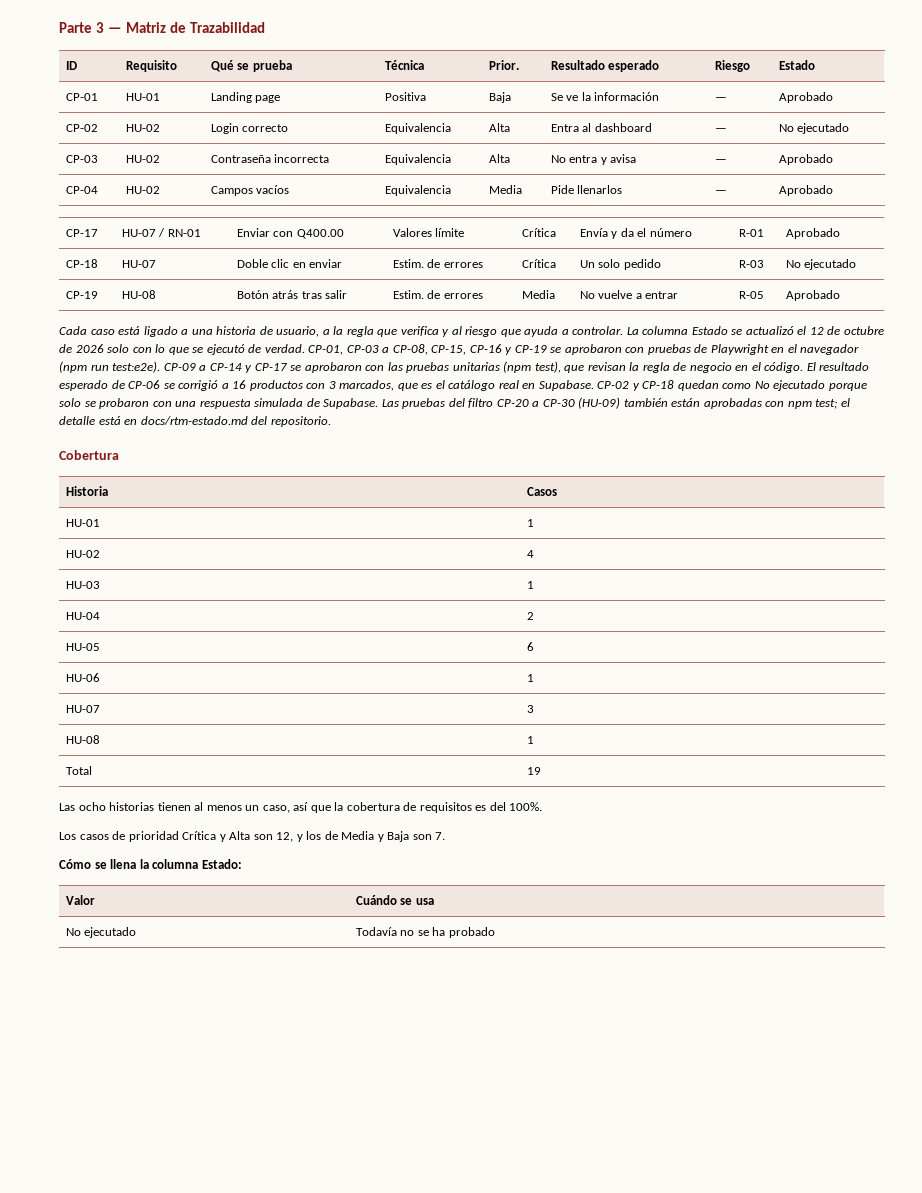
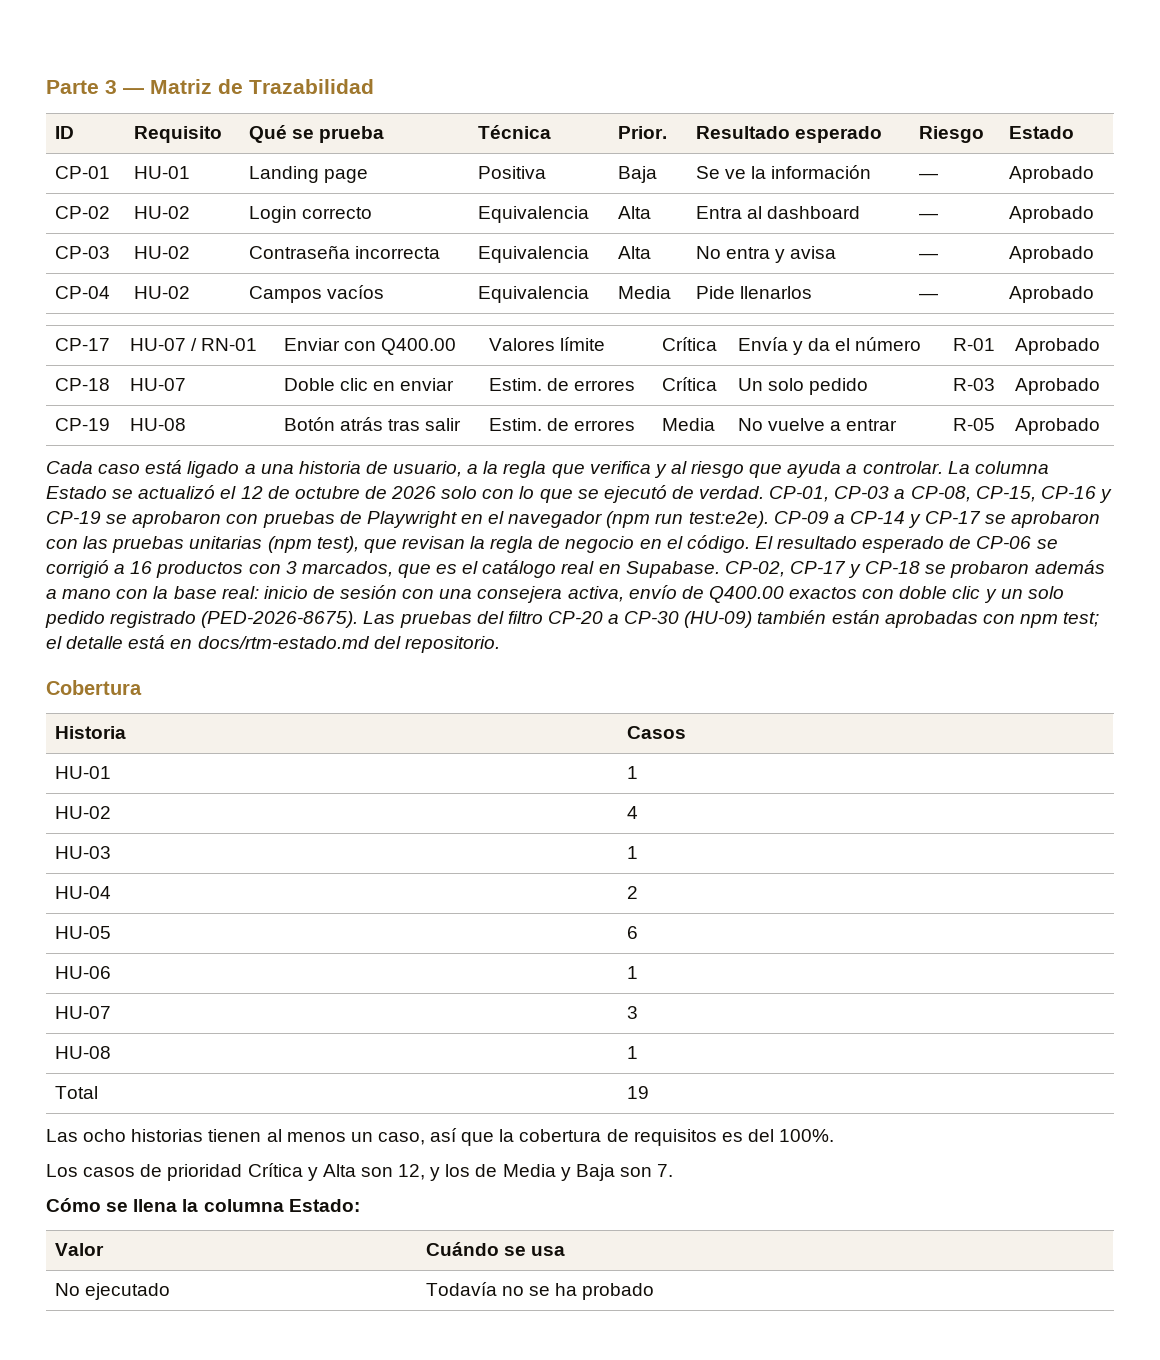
[778,123,850,134] No ejecutado -> [1008,206,1094,223] Aprobado
[785,259,857,270] No ejecutado -> [1014,378,1100,395] Aprobado
[597,380,867,391] [59,398,379,409] CP-02 y CP-18 quedan como No ejecutado porque solo se probaron con una respuesta simulada de Supabase. -> [724,560,1105,578] [46,585,1064,603] [45,611,359,628] CP-02, CP-17 y CP-18 se probaron además a mano con la base real: inicio de sesión con una consejera activa, envío de Q400.00 exactos con doble clic y un solo pedido registrado (PED-2026-8675).

